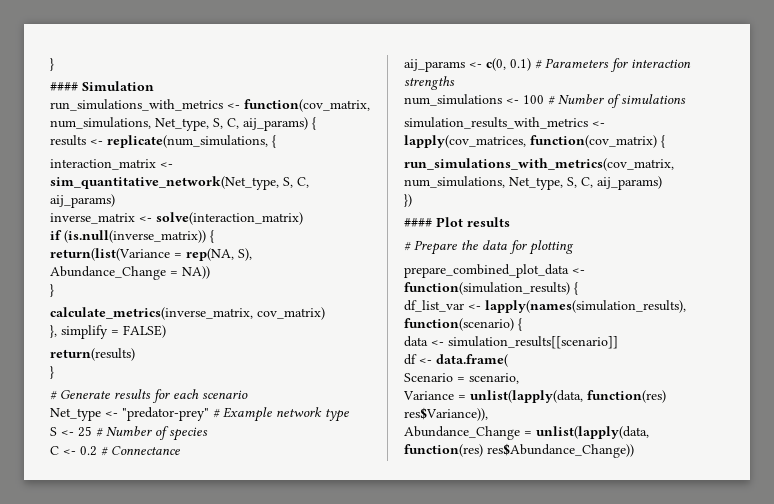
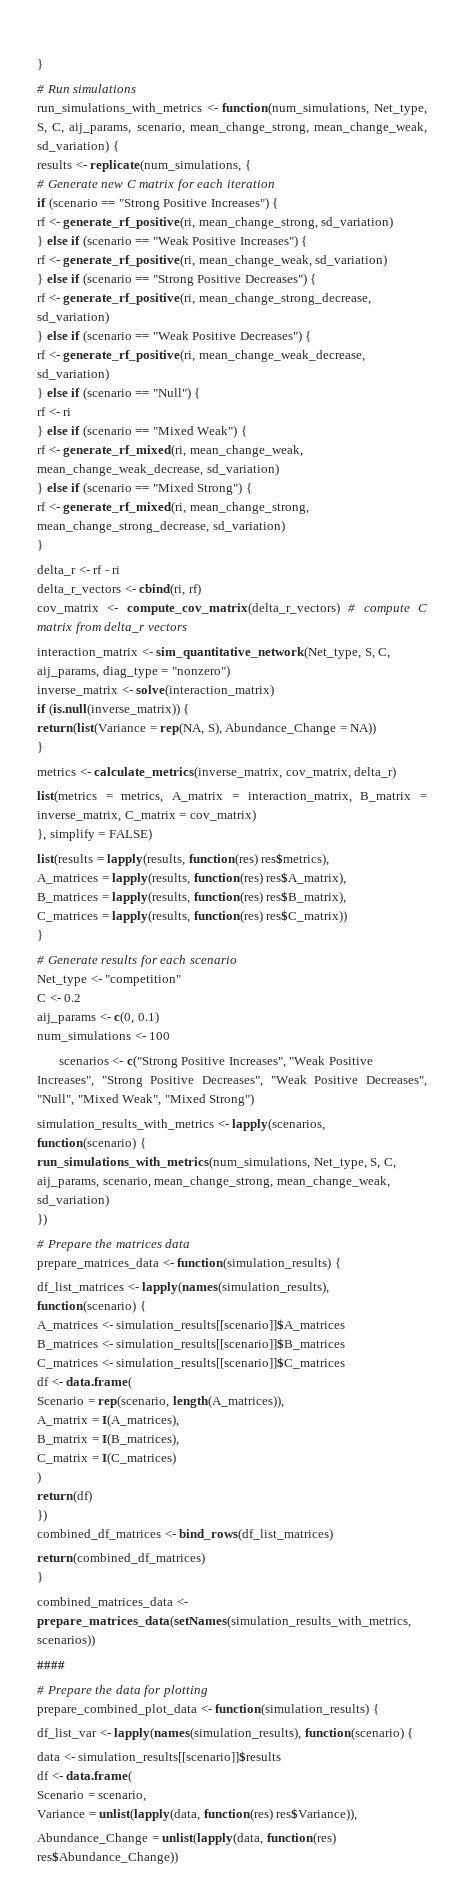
[50,58,54,71] [50,81,154,91] } // #### Simulation -> [37,59,43,70] [37,84,137,93] } // # Run simulations
[244,99,370,112] [50,117,308,131] function(cov_matrix, num_simulations, Net_type, S, C, aij_params) -> [222,102,428,115] [37,122,427,134] [37,140,109,153] function(num_simulations, Net_type, S, C, aij_params, scenario, mean_change_strong, mean_change_weak, sd_variation)
(276, 141) none -> [37,179,275,191] [37,197,279,210] [37,216,394,229] [37,235,308,248] [37,254,388,267] [37,273,317,286] [37,292,371,305] [37,311,109,324] [37,330,312,343] [37,349,365,362] [37,368,109,381] [37,387,201,400] [37,407,72,416] [37,425,247,438] [37,444,303,457] [37,463,279,476] [37,482,252,495] [37,501,309,514] [37,520,285,533] [37,540,43,551] [37,565,121,576] [37,583,201,596] [37,602,427,615] [37,622,187,634] // # Generate new C matrix for each iteration // if (scenario == "Strong Positive Increases") { // rf <- generate_rf_positive(ri, mean_change_strong, sd_variation) // } else if (scenario == "Weak Positive Increases") { // rf <- generate_rf_positive(ri, mean_change_weak, sd_variation) // } else if (scenario == "Strong Positive Decreases") { // rf <- generate_rf_positive(ri, mean_change_strong_decrease, sd_variation) // } else if (scenario == "Weak Positive Decreases") { // rf <- generate_rf_positive(ri, mean_change_weak_decrease, sd_variation) // } else if (scenario == "Null") { // rf <- ri // } else if (scenario == "Mixed Weak") { // rf <- generate_rf_mixed(ri, mean_change_weak, mean_change_weak_decrease, sd_variation) // } else if (scenario == "Mixed Strong") { // rf <- generate_rf_mixed(ri, mean_change_strong, mean_change_strong_decrease, sd_variation) // } // delta_r <- rf - ri // delta_r_vectors <- cbind(ri, rf) // cov_matrix <- compute_cov_matrix(delta_r_vectors) # compute C matrix from delta_r vectors
[50,194,115,208] aij_params) -> [37,665,230,678] aij_params, diag_type = "nonzero")
[50,307,253,320] calculate_metrics(inverse_matrix, -> [37,766,397,779] [37,790,428,803] [37,811,187,822] metrics <- calculate_metrics(inverse_matrix, cov_matrix, delta_r) // list(metrics = metrics, A_matrix = interaction_matrix, B_matrix = inverse_matrix, C_matrix =
[50,348,135,361] return(results) -> [37,853,330,866] [37,872,347,885] [37,891,347,904] [37,910,348,923] list(results = lapply(results, function(res) res$metrics), // A_matrices = lapply(results, function(res) res$A_matrix), // B_matrices = lapply(results, function(res) res$B_matrix), // C_matrices = lapply(results, function(res) res$C_matrix))
[122,407,349,422] [50,426,208,441] "predator-prey" # Example network type // S <- 25 # Number of species -> [105,975,182,986] "competition"
[101,446,180,456] # Connectance -> (82, 998) none
[535,58,691,72] [404,76,455,90] [404,94,686,108] # Parameters for interaction strengths // num_simulations <- 100 # Number of simulations -> [37,1031,171,1042] [58,1055,373,1068] [37,1075,427,1087] [37,1093,255,1106] // num_simulations <- 100 // scenarios <- c("Strong Positive Increases", "Weak Positive Increases", "Strong Positive Decreases", "Weak Positive Decreases", "Null", "Mixed Weak", "Mixed Strong")
[404,135,665,148] [404,158,674,171] [404,176,662,190] [404,194,412,207] [404,217,510,227] lapply(cov_matrices, function(cov_matrix) { // run_simulations_with_metrics(cov_matrix, num_simulations, Net_type, S, C, aij_params) // }) // #### Plot results -> [232,1118,326,1131] [37,1137,146,1150] [37,1156,396,1169] [37,1176,390,1188] [37,1194,109,1207] [37,1213,47,1226] [37,1239,191,1251] [37,1257,341,1270] [37,1281,330,1294] [37,1300,146,1313] [37,1319,346,1331] [37,1338,346,1350] [37,1357,346,1369] [37,1376,133,1389] [37,1395,284,1408] [37,1414,180,1427] [37,1433,180,1446] [37,1452,177,1465] [37,1471,41,1484] [37,1490,92,1503] [37,1509,47,1522] [37,1528,334,1541] [37,1552,205,1565] [37,1572,43,1583] [37,1597,188,1608] [37,1615,411,1628] [37,1634,95,1647] [37,1661,65,1669] lapply(scenarios, function(scenario) { // run_simulations_with_metrics(num_simulations, Net_type, S, C, aij_params, scenario, mean_change_strong, mean_change_weak, sd_variation) // }) // # Prepare the matrices data // prepare_matrices_data <- function(simulation_results) { // df_list_matrices <- lapply(names(simulation_results), function(scenario) { // A_matrices <- simulation_results[[scenario]]$A_matrices // B_matrices <- simulation_results[[scenario]]$B_matrices // C_matrices <- simulation_results[[scenario]]$C_matrices // df <- data.frame( // Scenario = rep(scenario, length(A_matrices)), // A_matrix = I(A_matrices), // B_matrix = I(B_matrices), // C_matrix = I(C_matrices) // ) // return(df) // }) // combined_df_matrices <- bind_rows(df_list_matrices) // return(combined_df_matrices) // } // combined_matrices_data <- prepare_matrices_data(setNames(simulation_results_with_metrics, scenarios)) // ####
[448,336,618,349] simulation_results[[scenario]] -> [78,1751,282,1763] simulation_results[[scenario]]$results

